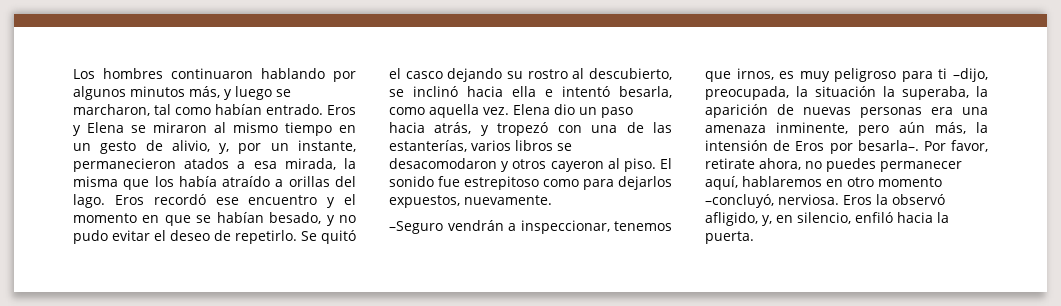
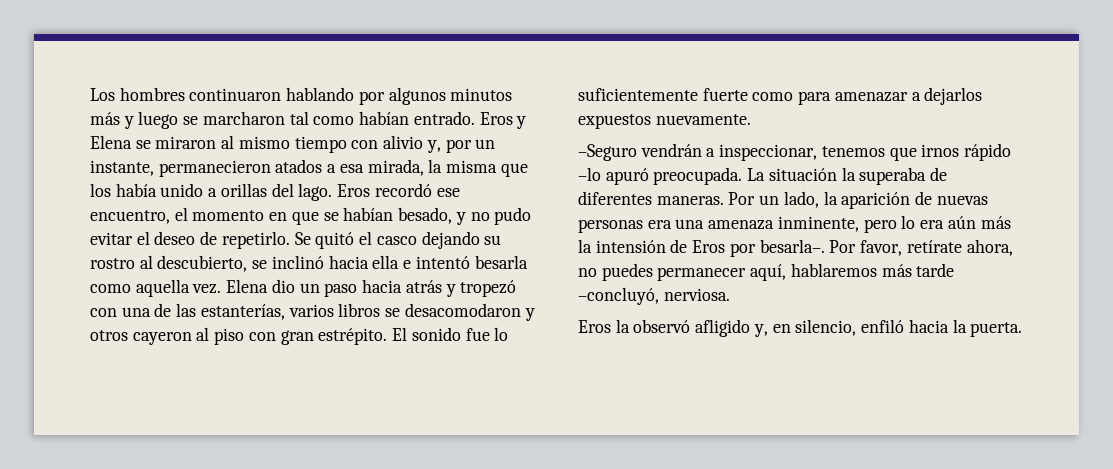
[189,86,220,98] más, -> [90,112,120,125] más
[73,104,150,116] marcharon, -> [202,111,285,125] marcharon
[339,125,356,133] [73,140,210,154] en un gesto de alivio, -> [351,135,424,149] con alivio
[222,176,271,187] atraído -> [160,183,204,197] unido
[248,195,336,208] encuentro y -> [90,210,170,224] encuentro,
[619,86,672,98] besarla, -> [474,255,528,269] besarla
[434,122,472,134] atrás, -> [405,280,442,293] atrás
[623,158,672,172] [389,176,672,190] [389,195,460,208] piso. El sonido fue estrepitoso como para dejarlos expuestos, -> [214,327,509,345] [578,87,983,105] [578,114,651,129] piso con gran estrépito. El sonido fue lo suficientemente fuerte como para amenazar a dejarlos expuestos
[736,68,988,82] [705,86,969,100] irnos, es muy peligroso para ti –dijo, preocupada, la situación la superaba, -> [921,143,1012,161] [578,167,948,185] [578,191,819,208] irnos rápido –lo apuró preocupada. La situación la superaba de diferentes maneras. Por un lado,
[899,122,966,134] aún más, -> [901,215,1011,229] lo era aún más
[705,158,755,169] retirate -> [906,240,962,253] retírate
[826,177,942,187] en otro momento -> [881,263,955,277] más tarde
(839, 199) none -> (730, 294) //
[705,212,758,226] afligido, -> [695,319,751,337] afligido

